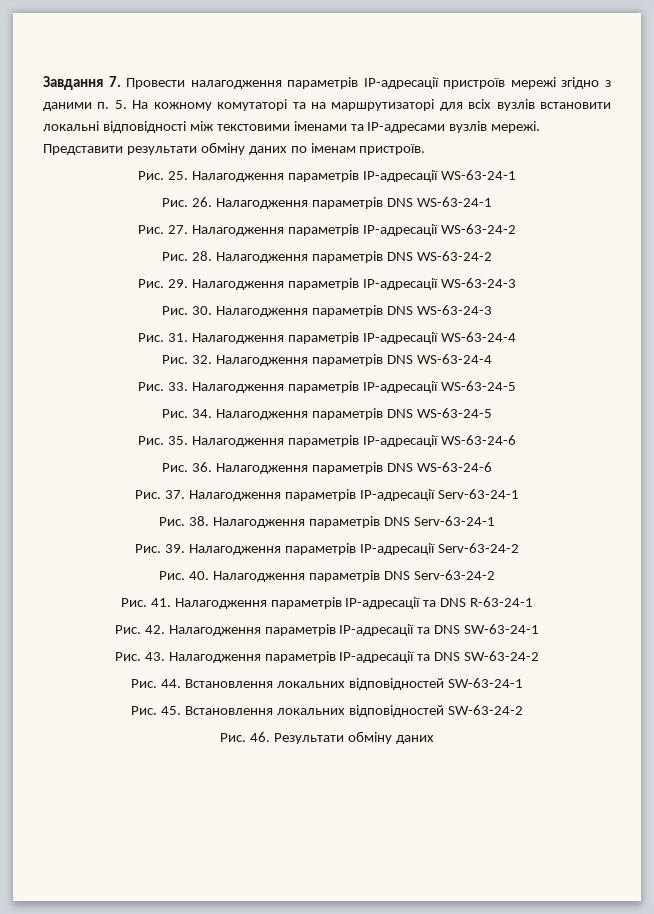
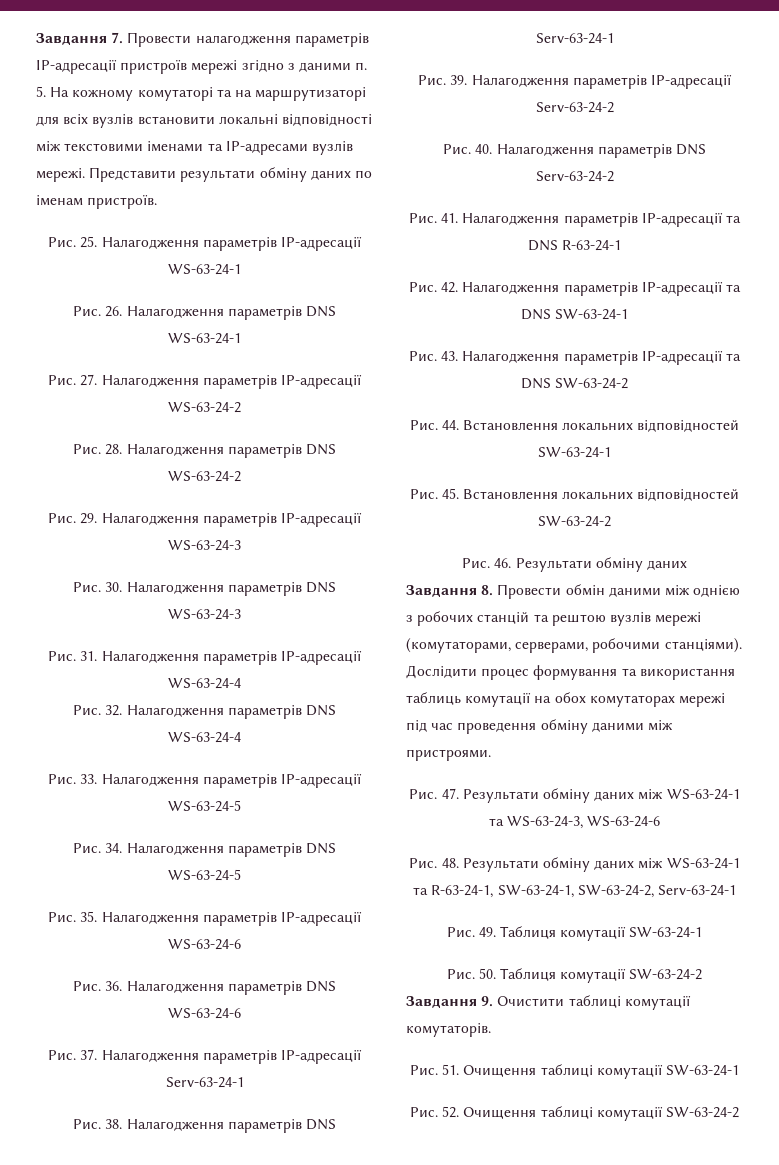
(434, 739) none -> [406,584,741,599] [406,611,702,626] [406,638,742,653] [406,665,735,680] [406,692,725,707] [406,719,673,734] [406,749,491,761] [409,788,740,803] [488,816,661,829] [409,857,740,872] [413,885,736,898] [446,926,703,941] [446,968,703,983] [406,995,691,1010] [406,1023,491,1037] [410,1064,739,1079] [410,1106,739,1121] // Завдання 8. Провести обмін даними між однією з робочих станцій та рештою вузлів мережі (комутаторами, серверами, робочими станціями). Дослідити процес формування та використання таблиць комутації на обох комутаторах мережі під час проведення обміну даними між пристроями. // Рис. 47. Результати обміну даних між WS-63-24-1 та WS-63-24-3, WS-63-24-6 // Рис. 48. Результати обміну даних між WS-63-24-1 та R-63-24-1, SW-63-24-1, SW-63-24-2, Serv-63-24-1 // Рис. 49. Таблиця комутації SW-63-24-1 // Рис. 50. Таблиця комутації SW-63-24-2 // Завдання 9. Очистити таблиці комутації комутаторів. // Рис. 51. Очищення таблиці комутації SW-63-24-1 // Рис. 52. Очищення таблиці комутації SW-63-24-2

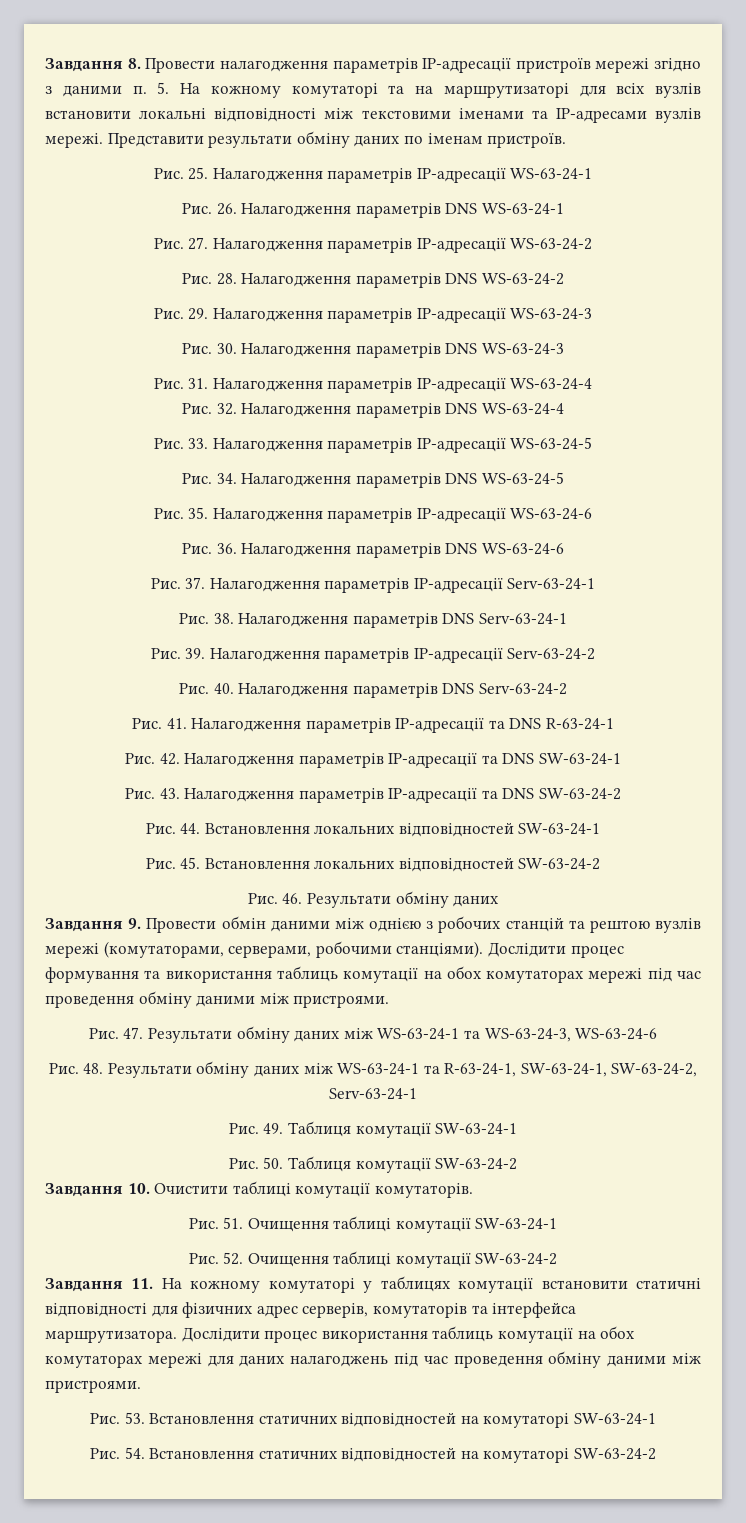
[36,32,124,45] Завдання 7. -> [45,58,141,72] Завдання 8.
[481,585,494,596] 8. -> [128,918,142,929] 9.
[481,996,494,1007] 9. -> [127,1183,150,1194] 10.
(739, 1112) none -> [45,1276,701,1293] [45,1302,577,1318] [45,1326,636,1343] [45,1351,701,1368] [45,1380,141,1393] [89,1412,657,1428] [89,1447,657,1463] // Завдання 11. На кожному комутаторі у таблицях комутації встановити статичні відповідності для фізичних адрес серверів, комутаторів та інтерфейса маршрутизатора. Дослідити процес використання таблиць комутації на обох комутаторах мережі для даних налагоджень під час проведення обміну даними між пристроями. // Рис. 53. Встановлення статичних відповідностей на комутаторі SW-63-24-1 // Рис. 54. Встановлення статичних відповідностей на комутаторі SW-63-24-2

